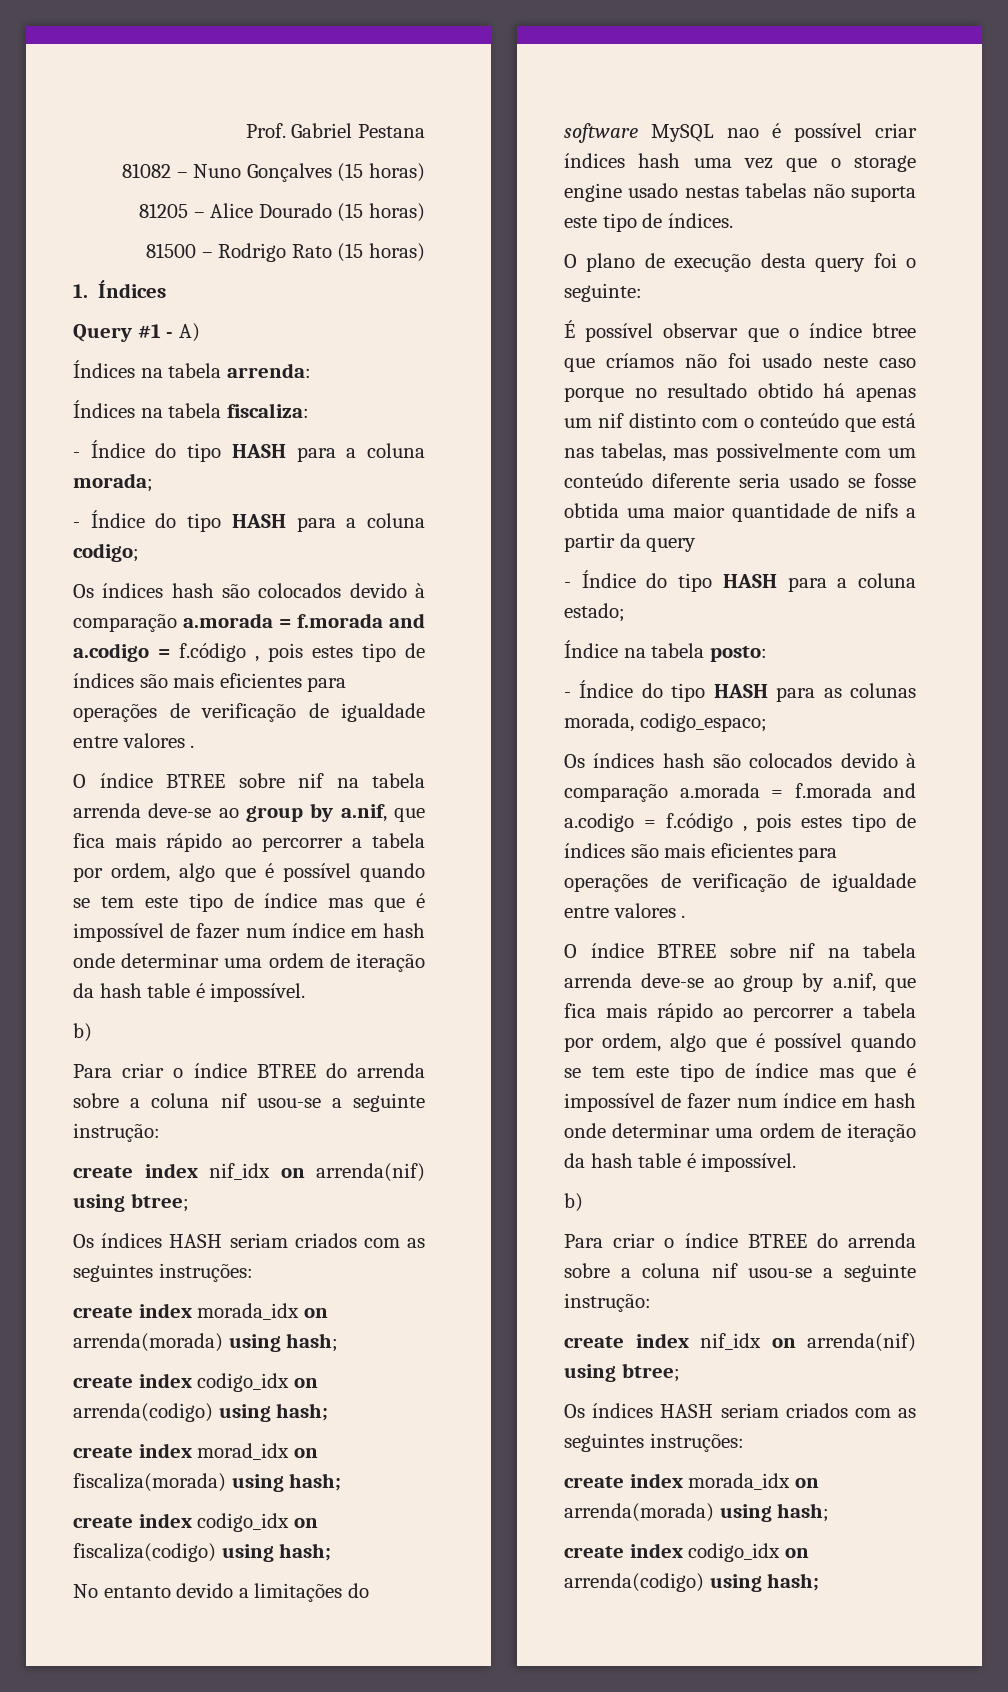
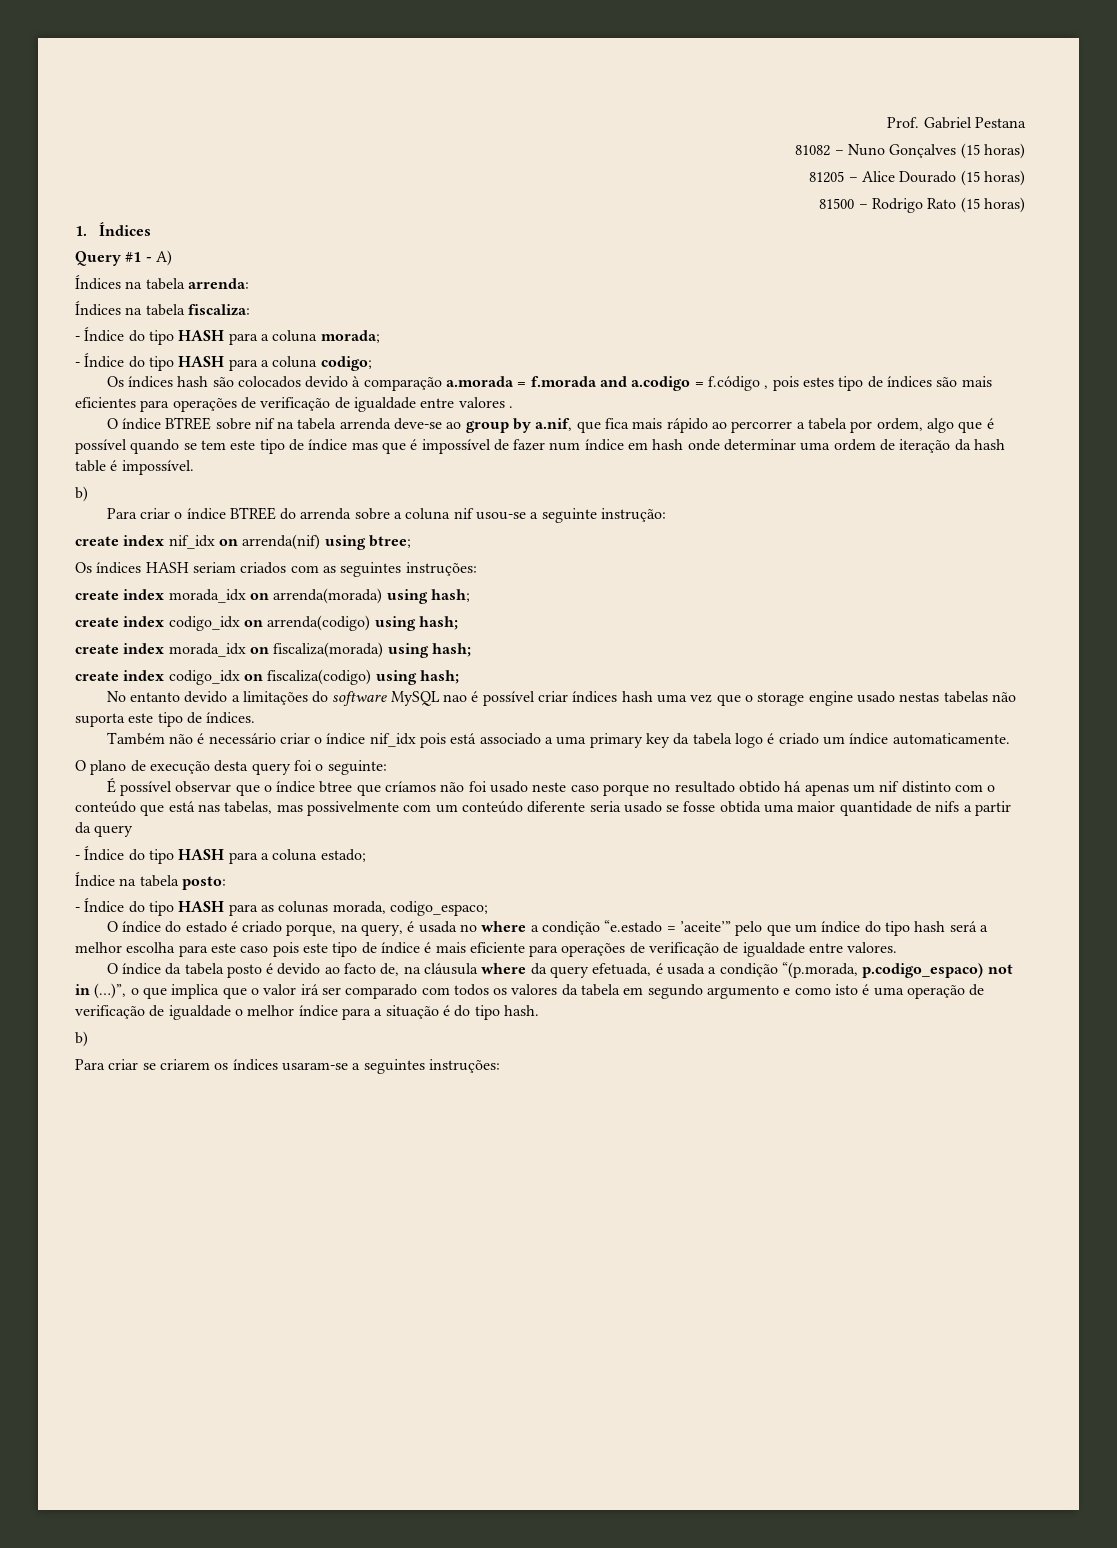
[197,1443,290,1460] morad_idx -> [168,643,246,657] morada_idx
(733, 220) none -> [106,732,1010,748] // Também não é necessário criar o índice nif_idx pois está associado a uma primary key da tabela logo é criado um índice automaticamente.
[564,753,916,768] [564,783,916,802] [564,813,916,832] [564,843,838,862] [564,873,916,892] [564,903,686,918] [564,943,916,958] [564,973,916,992] [564,1003,916,1022] [564,1033,916,1052] [564,1063,916,1082] [564,1093,916,1112] [564,1123,916,1142] [564,1153,797,1172] [564,1193,583,1212] [564,1233,916,1248] [564,1263,916,1282] [564,1293,651,1312] [564,1333,916,1352] [564,1363,680,1382] [564,1403,916,1418] [564,1433,744,1452] [564,1473,819,1490] [564,1503,830,1522] [564,1543,809,1562] [564,1573,820,1592] Os índices hash são colocados devido à comparação a.morada = f.morada and a.codigo = f.código , pois estes tipo de índices são mais eficientes para operações de verificação de igualdade entre valores . // O índice BTREE sobre nif na tabela arrenda deve-se ao group by a.nif, que fica mais rápido ao percorrer a tabela por ordem, algo que é possível quando se tem este tipo de índice mas que é impossível de fazer num índice em hash onde determinar uma ordem de iteração da hash table é impossível. // b) // Para criar o índice BTREE do arrenda sobre a coluna nif usou-se a seguinte instrução: // create index nif_idx on arrenda(nif) using btree; // Os índices HASH seriam criados com as seguintes instruções: // create index morada_idx on arrenda(morada) using hash; // create index codigo_idx on arrenda(codigo) using hash; -> [106,920,988,936] [75,942,898,957] [106,962,1013,978] [75,983,985,999] [75,1005,539,1020] [75,1031,88,1047] [75,1059,500,1074] O índice do estado é criado porque, na query, é usada no where a condição “e.estado = ’aceite’” pelo que um índice do tipo hash será a melhor escolha para este caso pois este tipo de índice é mais eficiente para operações de verificação de igualdade entre valores. // O índice da tabela posto é devido ao facto de, na cláusula where da query efetuada, é usada a condição “(p.morada, p.codigo_espaco) not in (…)”, o que implica que o valor irá ser comparado com todos os valores da tabela em segundo argumento e como isto é uma operação de verificação de igualdade o melhor índice para a situação é do tipo hash. // b) // Para criar se criarem os índices usaram-se a seguintes instruções:

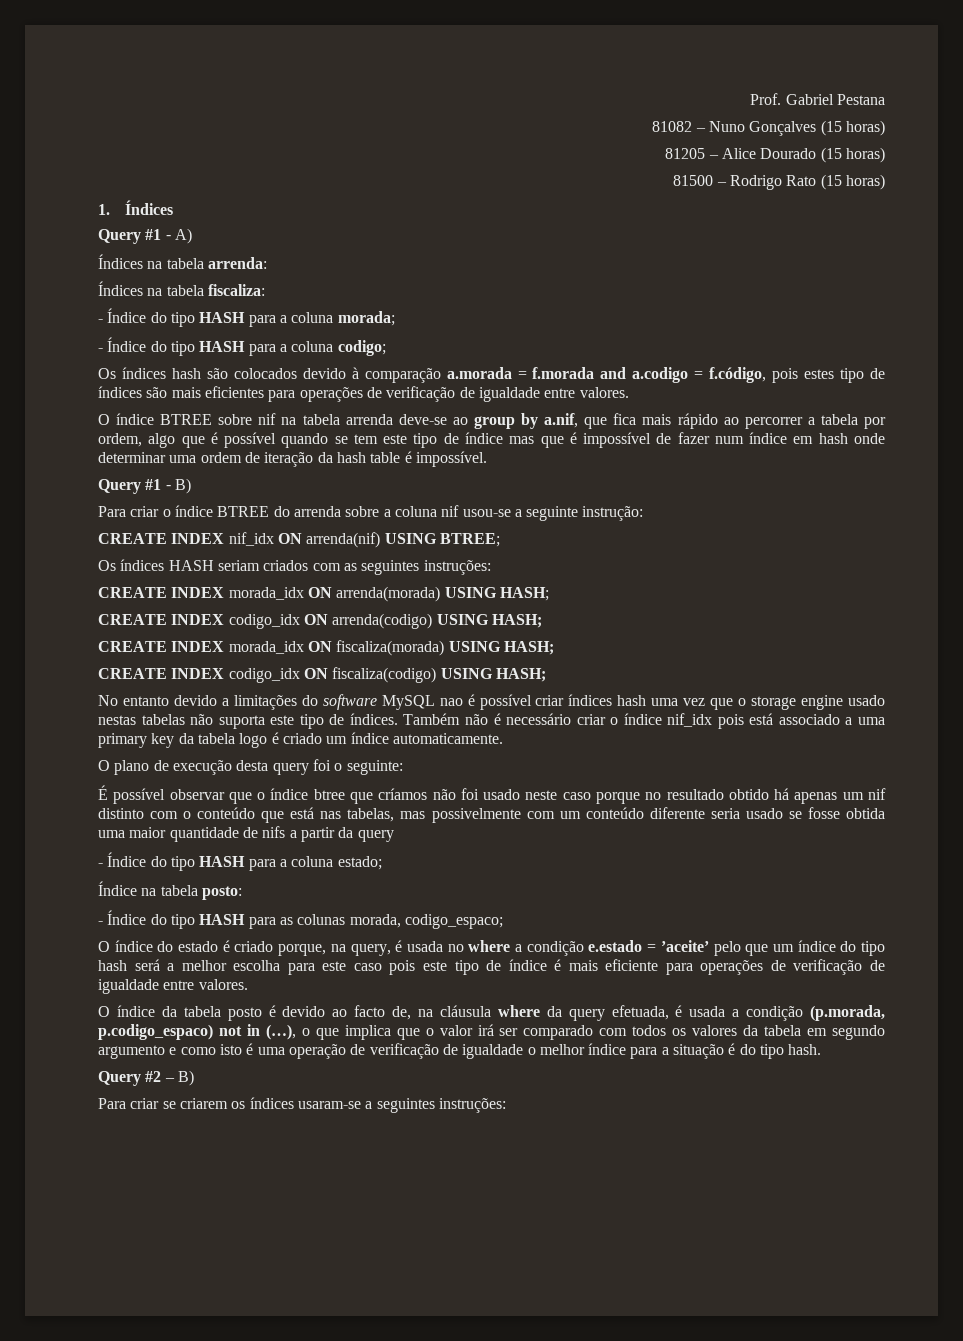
[708,376,769,391] f.código , -> [709,367,767,383] f.código,
[458,397,513,408] valores . -> [579,387,629,398] valores.
[75,486,88,502] b) -> [98,478,191,494] Query #1 - B)
[75,534,411,550] create index nif_idx on arrenda(nif) using btree; -> [98,532,500,548] CREATE INDEX nif_idx ON arrenda(nif) USING BTREE;
[75,588,470,604] [75,615,458,631] [75,642,471,658] [75,669,459,685] create index morada_idx on arrenda(morada) using hash; // create index codigo_idx on arrenda(codigo) using hash; // create index morada_idx on fiscaliza(morada) using hash; // create index codigo_idx on fiscaliza(codigo) using hash; -> [98,586,549,602] [98,613,542,629] [98,640,554,656] [98,667,546,683] CREATE INDEX morada_idx ON arrenda(morada) USING HASH; // CREATE INDEX codigo_idx ON arrenda(codigo) USING HASH; // CREATE INDEX morada_idx ON fiscaliza(morada) USING HASH; // CREATE INDEX codigo_idx ON fiscaliza(codigo) USING HASH;
(256, 718) // -> (398, 719) none
[604,920,731,933] “e.estado = ’aceite’” -> [588,940,709,952] e.estado = ’aceite’
[781,962,858,978] “(p.morada, -> [809,1005,885,1021] (p.morada,
[94,983,127,999] (…)”, -> [265,1024,296,1040] (…),
[75,1031,88,1047] b) -> [98,1070,194,1086] Query #2 – B)

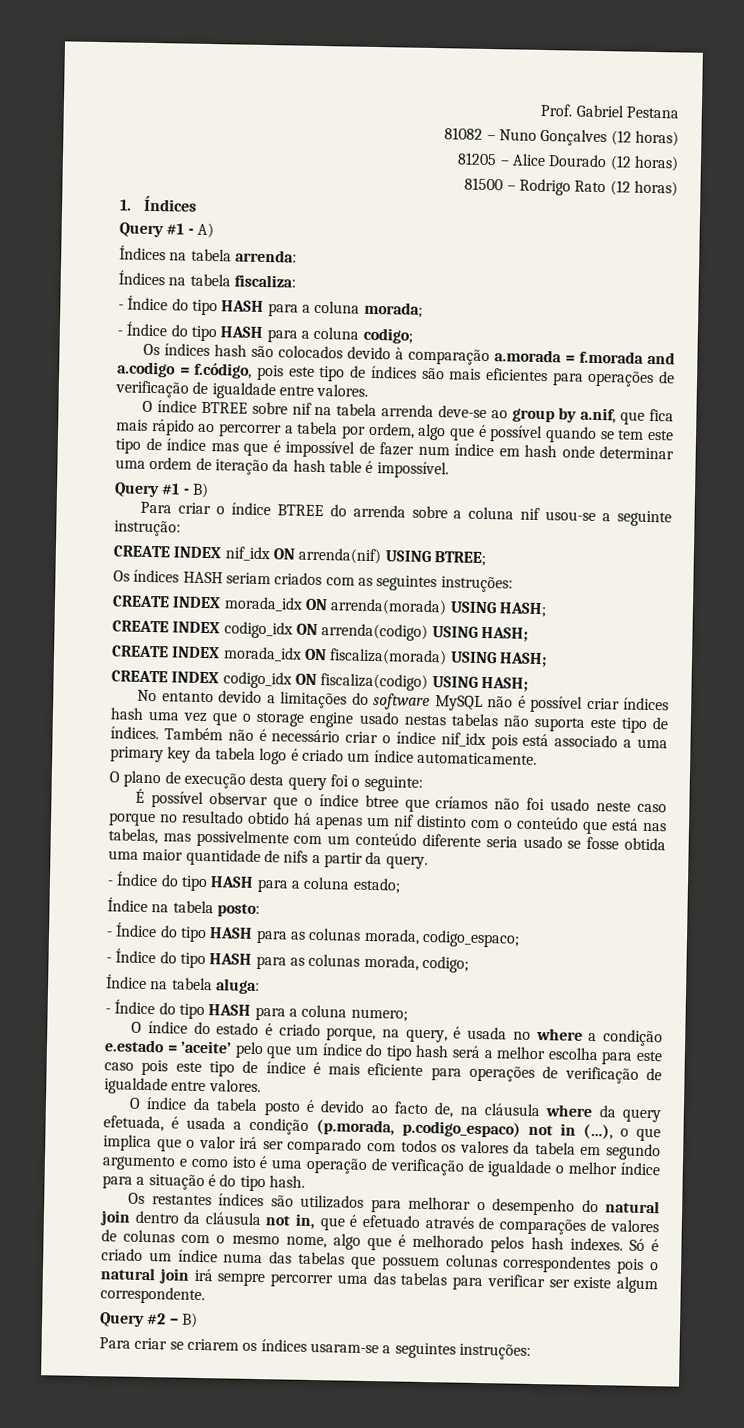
[820,120,842,136] (15 -> [610,130,632,146] (12
[820,147,842,163] (15 -> [609,155,632,171] (12
[820,174,842,190] (15 -> [609,180,631,196] (12
[804,369,835,379] estes -> [288,366,315,377] este
[439,698,463,706] nao -> [487,696,514,708] não
[357,830,394,842] query -> [385,855,428,870] query.
(503, 921) none -> [106,948,469,973] [106,974,260,995] [105,999,408,1022] // - Índice do tipo HASH para as colunas morada, codigo; // Índice na tabela aluga: // - Índice do tipo HASH para a coluna numero;
(822, 1049) none -> [128,1192,660,1216] [100,1210,660,1235] [101,1229,659,1253] [101,1248,659,1274] [100,1267,658,1294] [100,1286,205,1305] // Os restantes índices são utilizados para melhorar o desempenho do natural join dentro da cláusula not in, que é efetuado através de comparações de valores de colunas com o mesmo nome, algo que é melhorado pelos hash indexes. Só é criado um índice numa das tabelas que possuem colunas correspondentes pois o natural join irá sempre percorrer uma das tabelas para verificar ser existe algum correspondente.

